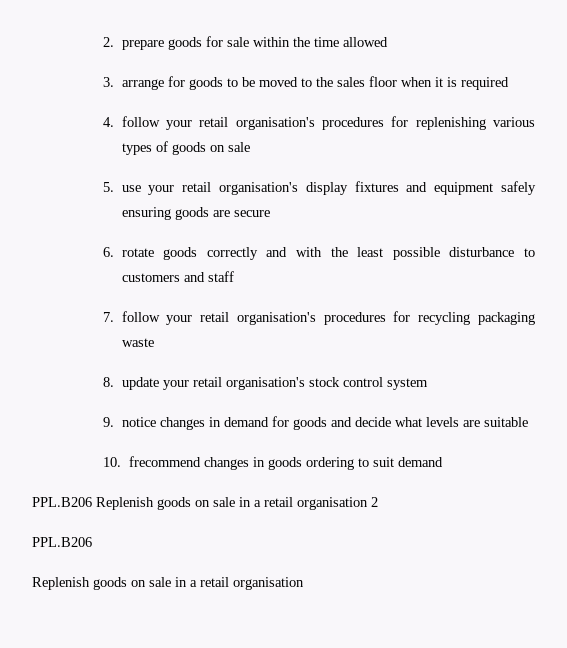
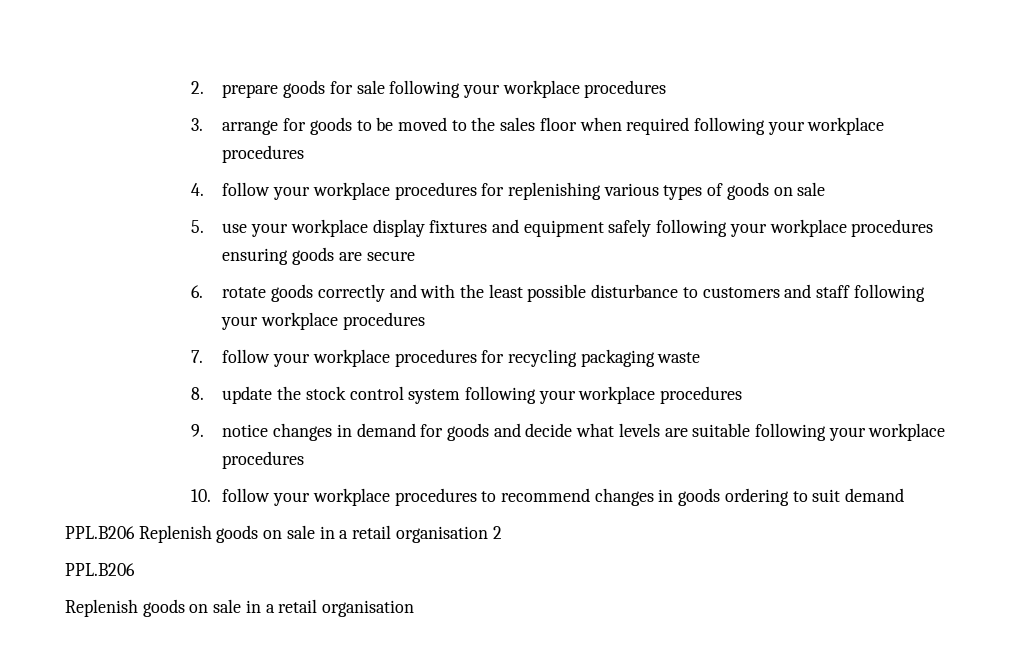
[252,37,388,47] within the time allowed -> [389,80,667,98] following your workplace procedures
[434,77,457,87] it is -> (622, 124) none
(509, 83) none -> [694,117,885,135] [222,145,305,163] following your workplace procedures
[199,117,315,130] retail organisation's -> [312,182,390,200] workplace
[182,182,298,195] retail organisation's -> [290,219,368,237] workplace
(536, 188) none -> [656,219,934,237] following your workplace procedures
(234, 276) none -> [853,284,925,302] [221,312,425,330] following your workplace procedures
[200,312,316,325] retail organisation's -> [312,349,390,367] workplace
[162,377,305,390] your retail organisation's -> [277,386,302,400] the
(428, 384) none -> [464,386,743,404] following your workplace procedures
[103,456,201,467] // 10. frecommend -> [755,423,946,441] [222,451,305,469] [190,488,590,506] following your workplace procedures // 10. follow your workplace procedures to recommend

